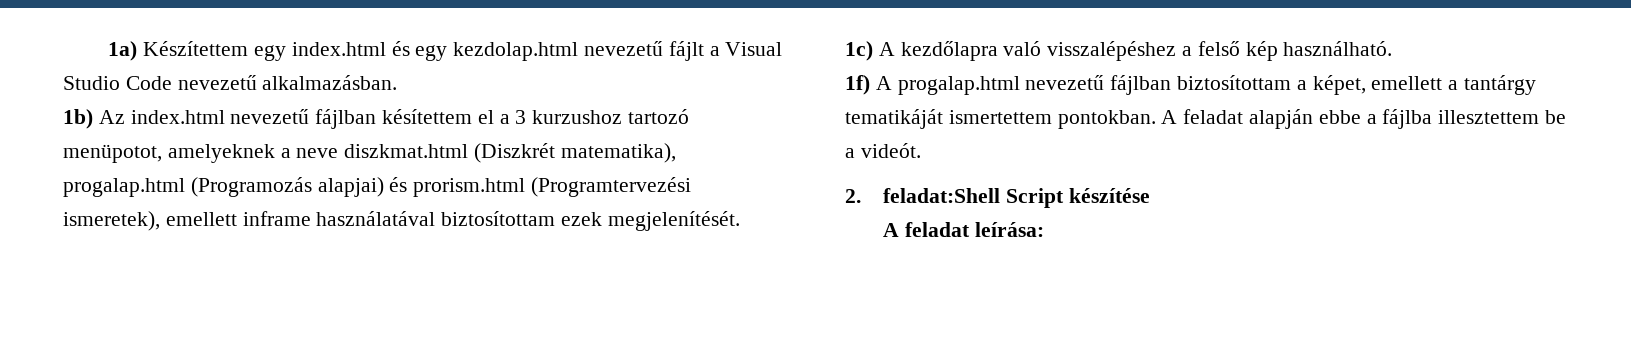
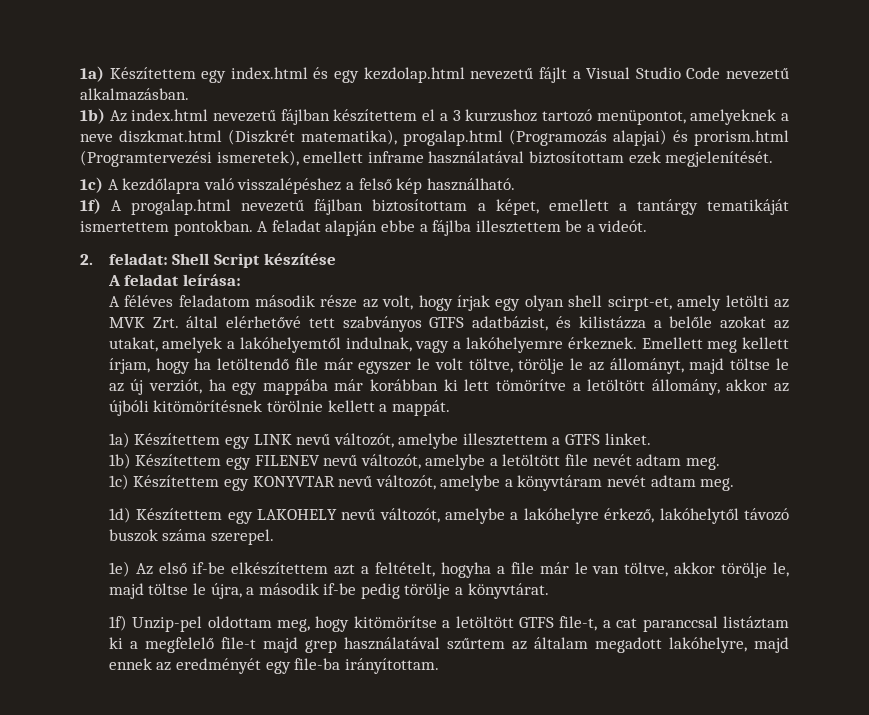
[382,109,473,124] késítettem -> [333,109,418,122] készítettem
[63,144,162,163] menüpotot, -> [596,110,686,125] menüpontot,
[883,188,1001,203] feladat:Shell -> [108,253,210,265] feladat: Shell
(1044, 229) none -> [108,295,789,311] [108,316,789,332] [108,337,789,353] [108,358,789,374] [108,379,790,395] [108,400,450,416] [108,432,651,449] [108,453,720,470] [108,474,735,491] [108,507,789,524] [108,529,274,545] [108,561,790,578] [108,583,549,599] [108,615,789,632] [108,637,789,653] [108,658,439,674] // A féléves feladatom második része az volt, hogy írjak egy olyan shell scirpt-et, amely letölti az MVK Zrt. által elérhetővé tett szabványos GTFS adatbázist, és kilistázza a belőle azokat az utakat, amelyek a lakóhelyemtől indulnak, vagy a lakóhelyemre érkeznek. Emellett meg kellett írjam, hogy ha letöltendő file már egyszer le volt töltve, törölje le az állományt, majd töltse le az új verziót, ha egy mappába már korábban ki lett tömörítve a letöltött állomány, akkor az újbóli kitömörítésnek törölnie kellett a mappát. // 1a) Készítettem egy LINK nevű változót, amelybe illesztettem a GTFS linket. // 1b) Készítettem egy FILENEV nevű változót, amelybe a letöltött file nevét adtam meg. // 1c) Készítettem egy KONYVTAR nevű változót, amelybe a könyvtáram nevét adtam meg. // 1d) Készítettem egy LAKOHELY nevű változót, amelybe a lakóhelyre érkező, lakóhelytől távozó buszok száma szerepel. // 1e) Az első if-be elkészítettem azt a feltételt, hogyha a file már le van töltve, akkor törölje le, majd töltse le újra, a második if-be pedig törölje a könyvtárat. // 1f) Unzip-pel oldottam meg, hogy kitömörítse a letöltött GTFS file-t, a cat paranccsal listáztam ki a megfelelő file-t majd grep használatával szűrtem az általam megadott lakóhelyre, majd ennek az eredményét egy file-ba irányítottam.

